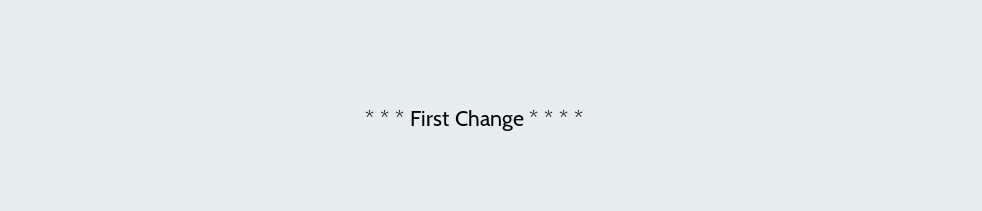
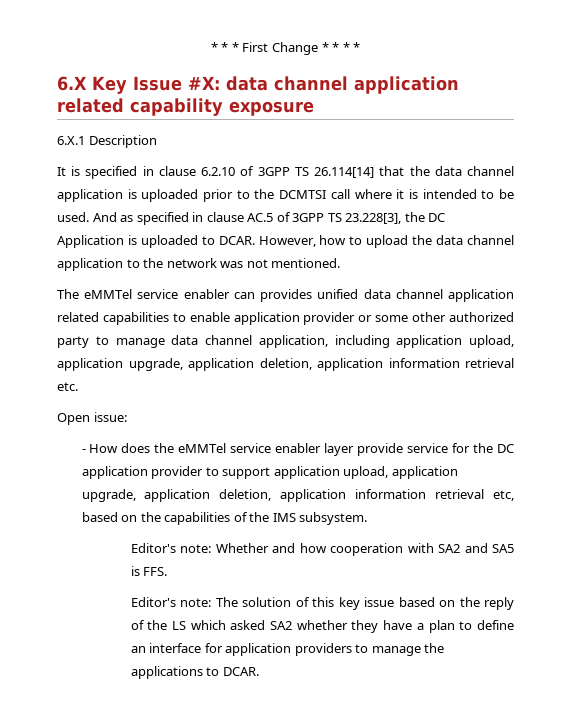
(583, 118) none -> [57,76,459,94] [57,98,314,116] [57,135,157,148] [57,166,514,179] [57,189,514,202] [57,212,446,225] [57,235,515,248] [57,258,341,271] [57,289,514,302] [57,312,515,325] [57,335,514,348] [57,358,514,371] [57,382,78,391] [57,412,127,425] [81,443,514,456] [81,466,458,479] [81,489,514,502] [81,512,368,525] [130,543,514,556] [130,566,168,576] [130,597,514,610] [130,620,514,633] [130,643,445,656] [130,666,259,679] // 6.X Key Issue #X: data channel application related capability exposure // 6.X.1 Description // It is specified in clause 6.2.10 of 3GPP TS 26.114[14] that the data channel application is uploaded prior to the DCMTSI call where it is intended to be used. And as specified in clause AC.5 of 3GPP TS 23.228[3], the DC Application is uploaded to DCAR. However, how to upload the data channel application to the network was not mentioned. // The eMMTel service enabler can provides unified data channel application related capabilities to enable application provider or some other authorized party to manage data channel application, including application upload, application upgrade, application deletion, application information retrieval etc. // Open issue: // - How does the eMMTel service enabler layer provide service for the DC application provider to support application upload, application upgrade, application deletion, application information retrieval etc, based on the capabilities of the IMS subsystem. // Editor's note: Whether and how cooperation with SA2 and SA5 is FFS. // Editor's note: The solution of this key issue based on the reply of the LS which asked SA2 whether they have a plan to define an interface for application providers to manage the applications to DCAR.

